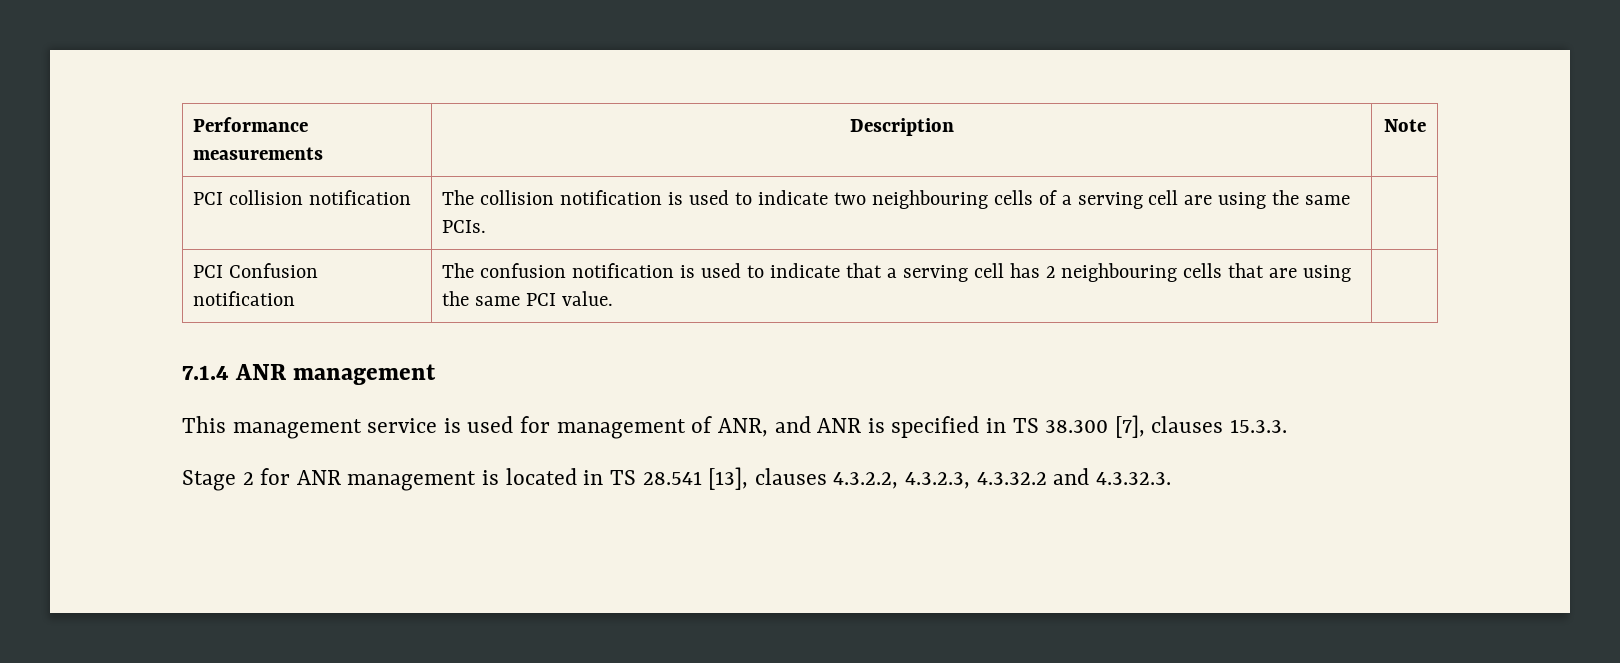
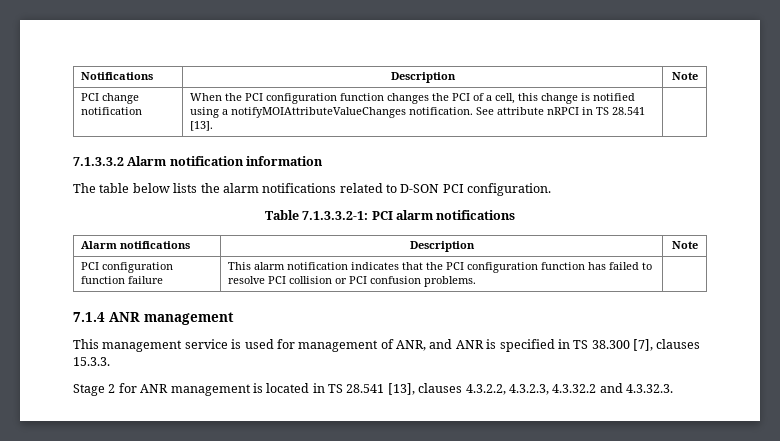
[193,117,309,132] [193,147,324,160] [849,118,954,136] [1383,119,1426,132] [193,190,412,205] [442,190,1351,209] [442,220,487,233] [193,263,319,278] [193,291,296,306] [442,263,1352,282] [442,291,614,306] Performance measurements | Description | Note // PCI collision notification | The collision notification is used to indicate two neighbouring cells of a serving cell are using the same PCIs. | // PCI Confusion notification | The confusion notification is used to indicate that a serving cell has 2 neighbouring cells that are using the same PCI value. -> [81,72,154,80] [390,72,456,83] [671,72,698,80] [81,93,140,104] [81,107,143,115] [190,93,636,104] [190,107,646,118] [190,121,214,131] [73,156,324,166] [73,183,552,196] [264,210,516,220] [81,241,191,249] [409,241,475,252] [671,241,698,249] [81,262,174,273] [81,276,164,284] [228,262,653,273] [228,276,477,287] Notifications | Description | Note // PCI change notification | When the PCI configuration function changes the PCI of a cell, this change is notified using a notifyMOIAttributeValueChanges notification. See attribute nRPCI in TS 28.541 [13]. | // 7.1.3.3.2 Alarm notification information // The table below lists the alarm notifications related to D-SON PCI configuration. // Table 7.1.3.3.2-1: PCI alarm notifications // Alarm notifications | Description | Note // PCI configuration function failure | This alarm notification indicates that the PCI configuration function has failed to resolve PCI collision or PCI confusion problems.

